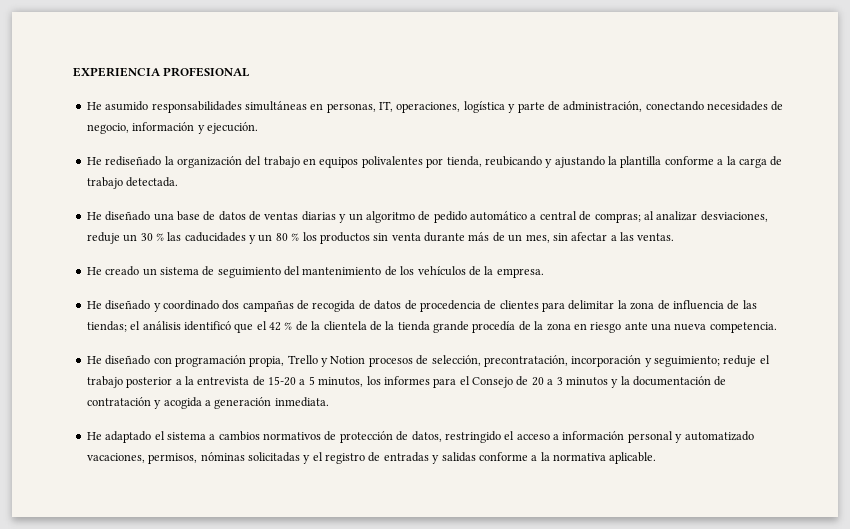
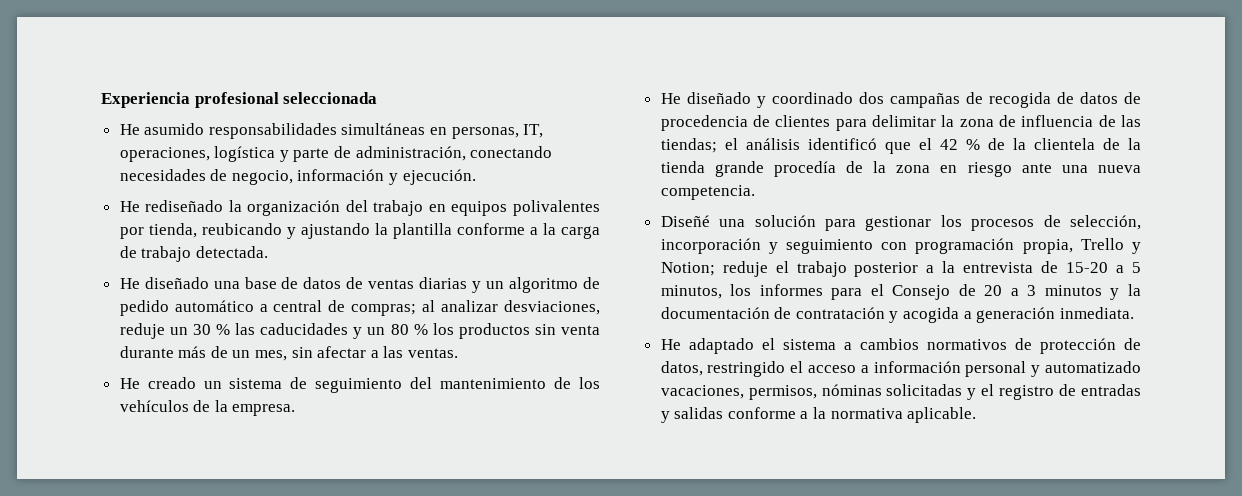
[73,67,250,77] EXPERIENCIA PROFESIONAL -> [101,92,378,108] Experiencia profesional seleccionada
[86,355,151,365] He diseñado -> [660,215,1141,231] [660,238,874,254] Diseñé una solución para gestionar los procesos de selección, incorporación y seguimiento
[330,355,720,367] Notion procesos de selección, precontratación, incorporación y seguimiento; -> [660,262,715,276] Notion;

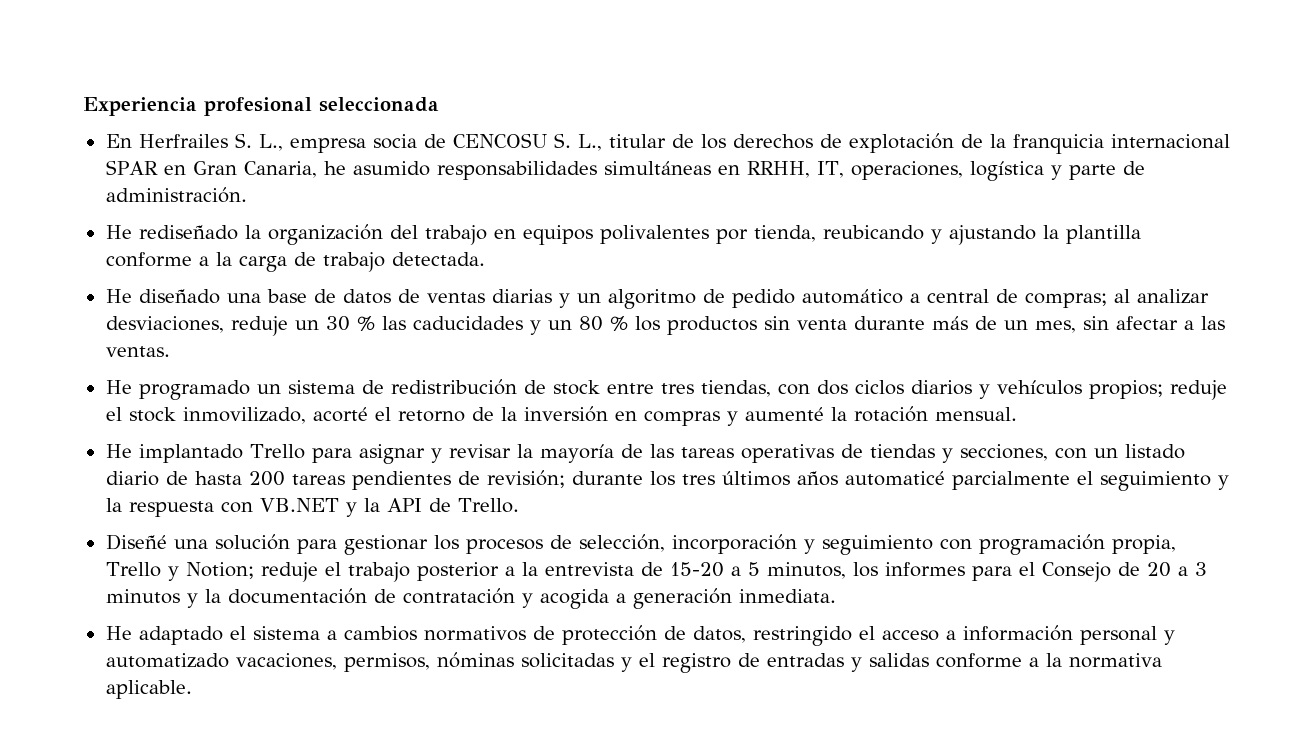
[119,124,140,135] He -> [105,133,1230,154] [105,160,346,178] En Herfrailes S. L., empresa socia de CENCOSU S. L., titular de los derechos de explotación de la franquicia internacional SPAR en Gran Canaria, he
[451,127,519,139] personas, -> [746,161,810,178] RRHH,
[355,146,553,161] [119,169,476,185] administración, conectando necesidades de negocio, información y ejecución. -> [105,187,247,203] administración.
[147,377,196,389] creado -> [138,380,250,400] programado
[315,377,600,393] [119,400,296,416] [660,92,1141,108] [660,115,1141,131] [660,138,1141,154] [660,161,1141,177] [660,185,755,200] seguimiento del mantenimiento de los vehículos de la empresa. // He diseñado y coordinado dos campañas de recogida de datos de procedencia de clientes para delimitar la zona de influencia de las tiendas; el análisis identificó que el 42 % de la clientela de la tienda grande procedía de la zona en riesgo ante una nueva competencia. -> [390,379,1227,400] [105,406,1017,426] [105,444,1185,464] [105,470,1229,491] [105,498,519,517] redistribución de stock entre tres tiendas, con dos ciclos diarios y vehículos propios; reduje el stock inmovilizado, acorté el retorno de la inversión en compras y aumenté la rotación mensual. // He implantado Trello para asignar y revisar la mayoría de las tareas operativas de tiendas y secciones, con un listado diario de hasta 200 tareas pendientes de revisión; durante los tres últimos años automaticé parcialmente el seguimiento y la respuesta con VB.NET y la API de Trello.

